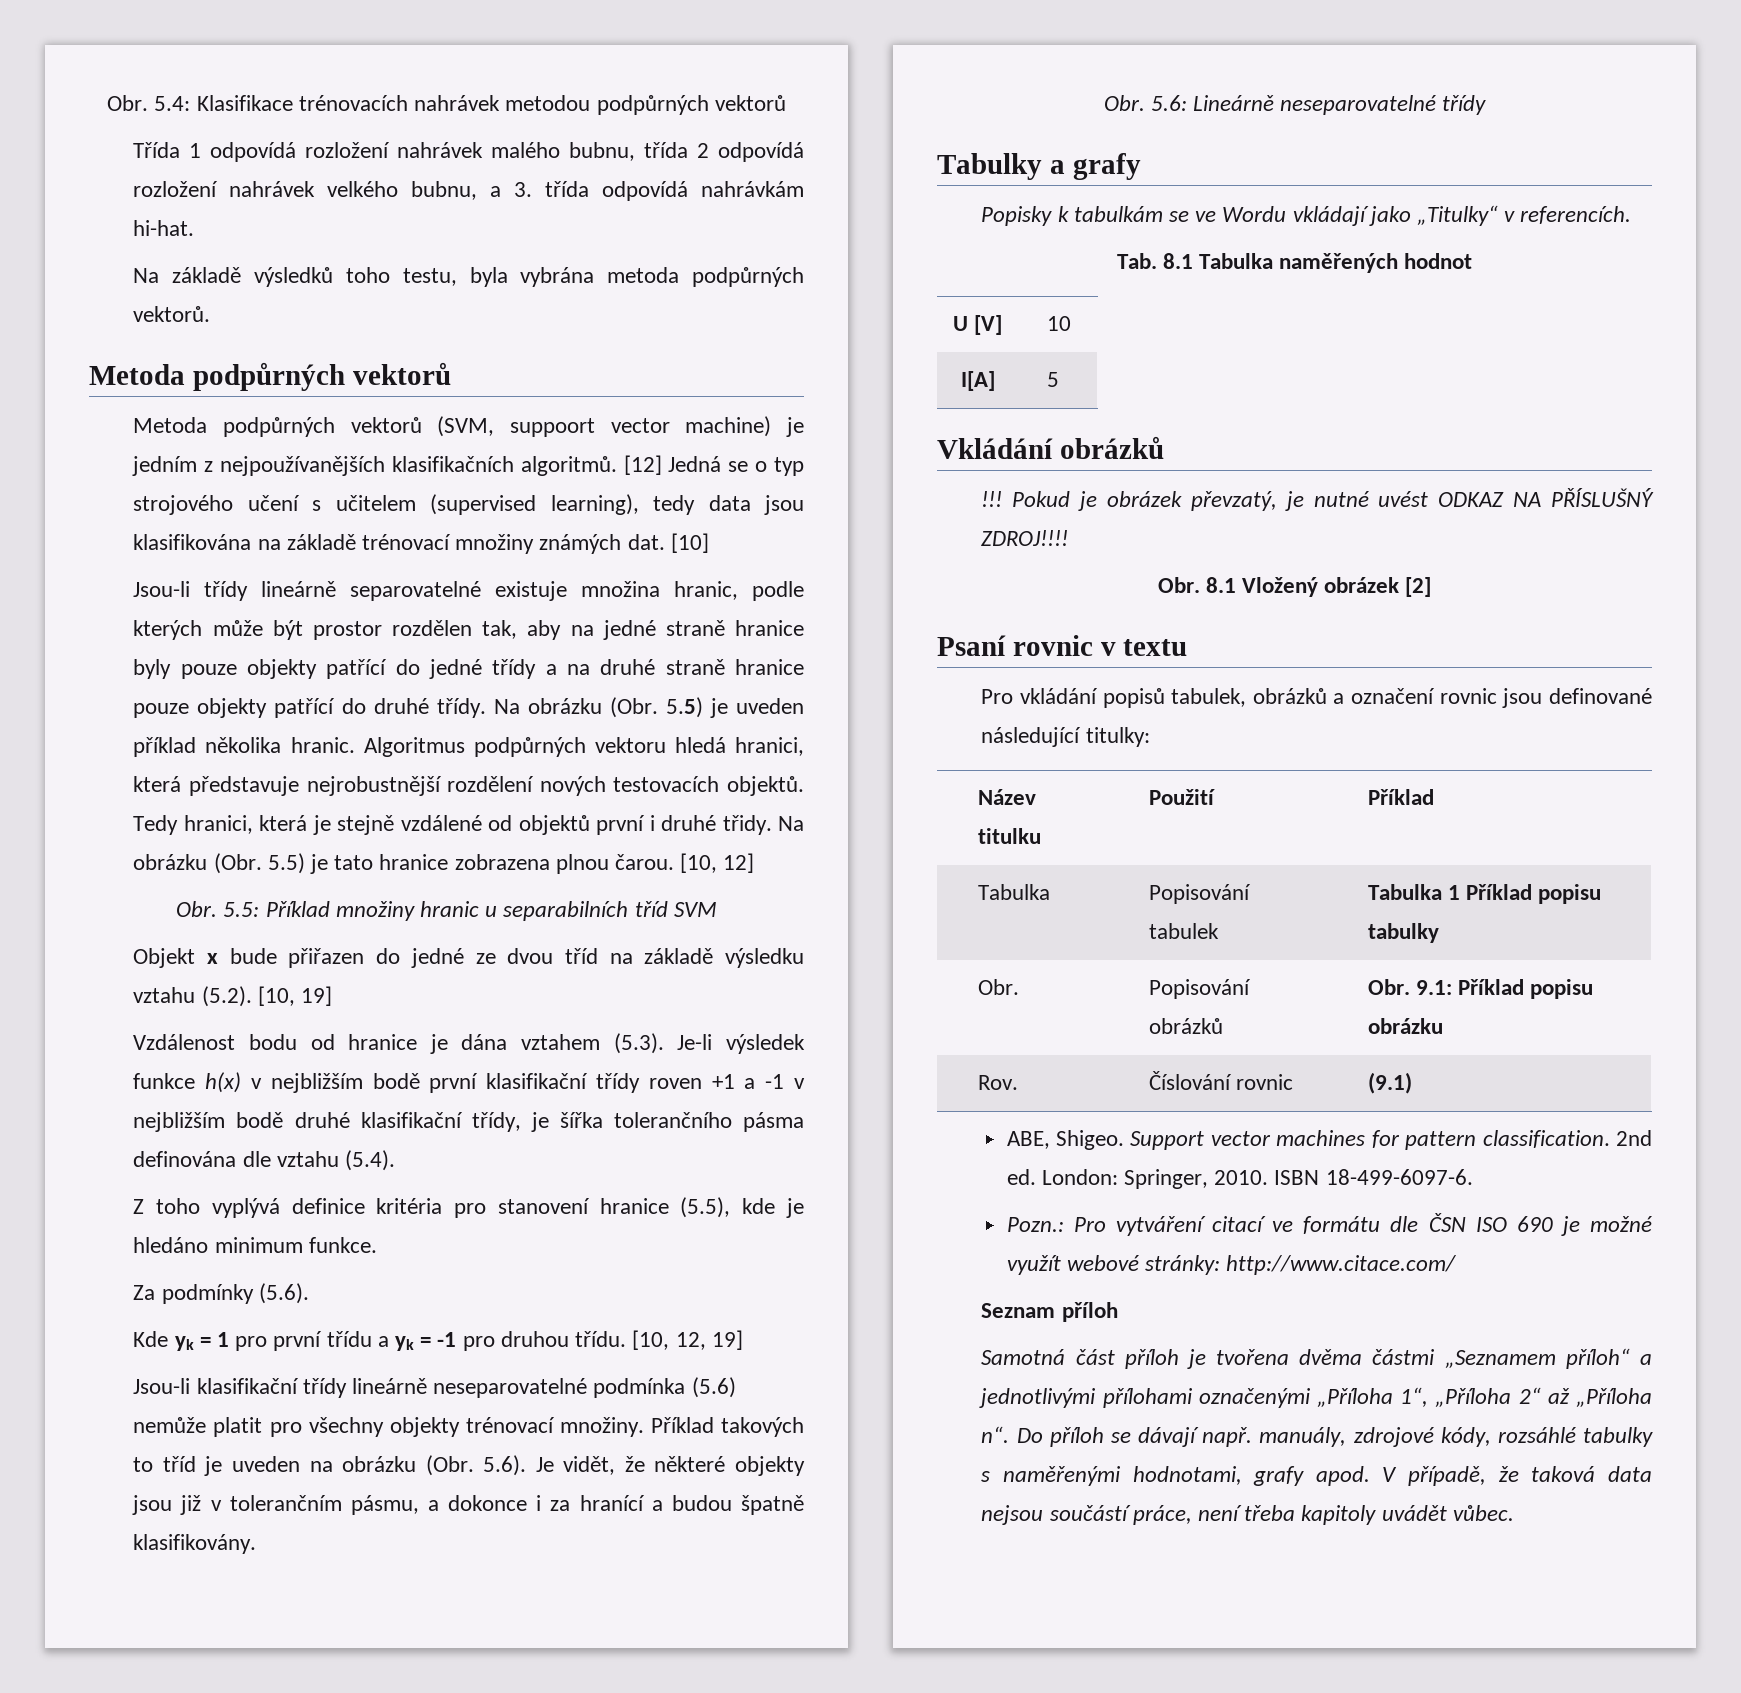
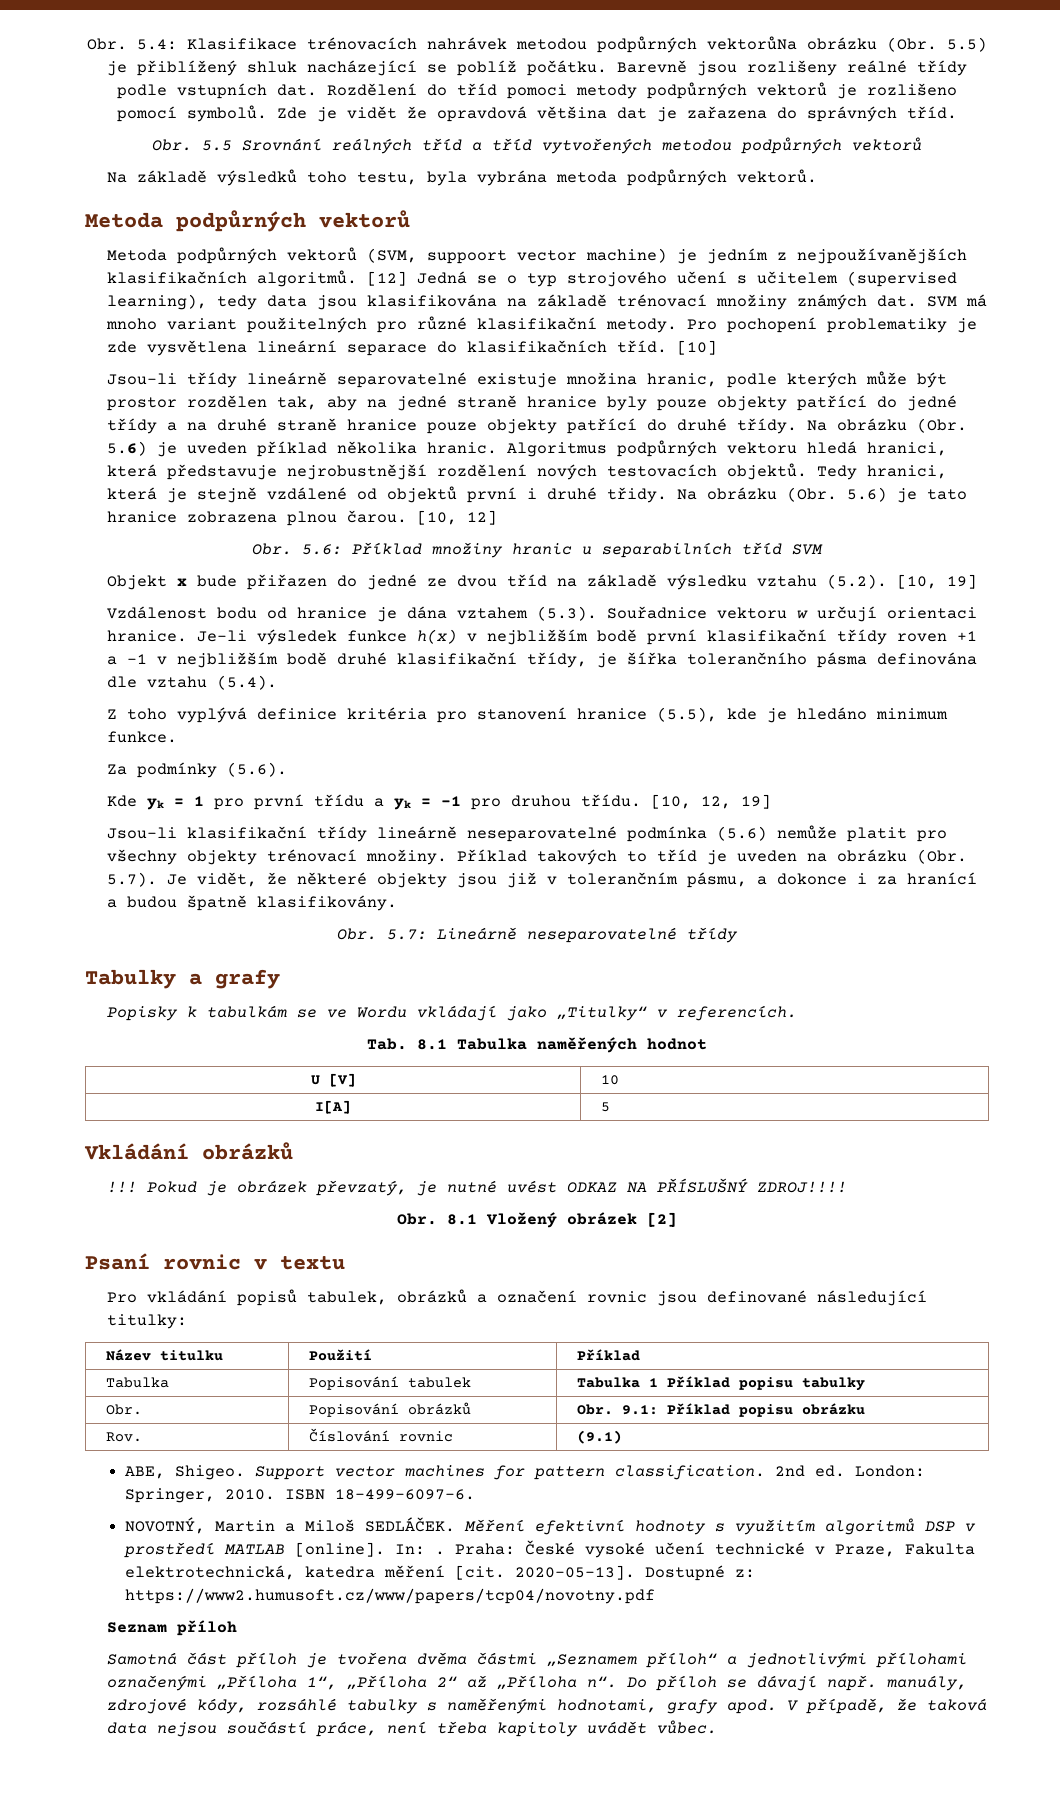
[714,95,786,111] [133,142,804,162] [133,181,804,201] [133,220,195,236] vektorů // Třída 1 odpovídá rozložení nahrávek malého bubnu, třída 2 odpovídá rozložení nahrávek velkého bubnu, a 3. třída odpovídá nahrávkám hi-hat. -> [707,36,987,52] [107,60,967,76] [117,82,957,99] [117,105,957,122] [152,137,922,154] vektorůNa obrázku (Obr. 5.5) je přiblížený shluk nacházející se poblíž počátku. Barevně jsou rozlišeny reálné třídy podle vstupních dat. Rozdělení do tříd pomoci metody podpůrných vektorů je rozlišeno pomocí symbolů. Zde je vidět že opravdová většina dat je zařazena do správných tříd. // Obr. 5.5 Srovnání reálných tříd a tříd vytvořených metodou podpůrných vektorů
(665, 542) none -> [926,294,987,307] [105,316,977,333] [106,340,667,356] SVM má mnoho variant použitelných pro různé klasifikační metody. Pro pochopení problematiky je zde vysvětlena lineární separace do klasifikačních tříd.
[665,697,703,718] 5.5) -> [106,441,147,456] 5.6)
[267,853,305,874] 5.5) -> [846,487,887,502] 5.6)
[223,902,260,917] 5.5: -> [302,544,342,555] 5.6:
(664, 1043) none -> [606,606,977,622] [106,630,187,642] Souřadnice vektoru w určují orientaci hranice.
[483,1455,527,1476] 5.6). -> [106,872,157,887] 5.7).
[1150,95,1187,111] 5.6: -> [387,929,427,940] 5.7:
[1006,1213,1652,1236] [1006,1255,1458,1275] Pozn.: Pro vytváření citací ve formátu dle ČSN ISO 690 je možné využít webové stránky: http://www.citace.com/ -> [124,1517,976,1535] [123,1540,975,1558] [124,1565,755,1581] [124,1588,655,1604] NOVOTNÝ, Martin a Miloš SEDLÁČEK. Měření efektivní hodnoty s využitím algoritmů DSP v prostředí MATLAB [online]. In: . Praha: České vysoké učení technické v Praze, Fakulta elektrotechnická, katedra měření [cit. 2020-05-13]. Dostupné z: https://www2.humusoft.cz/www/papers/tcp04/novotny.pdf

